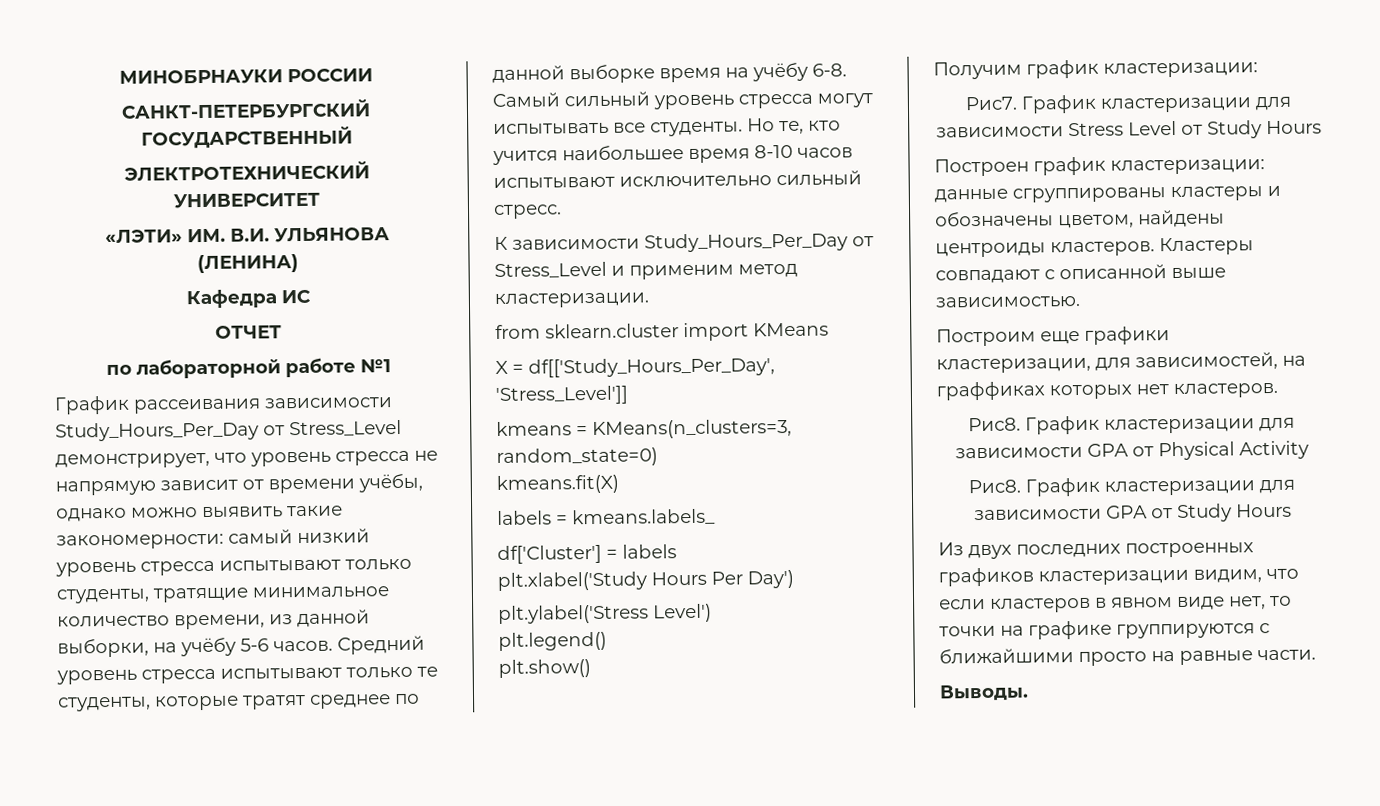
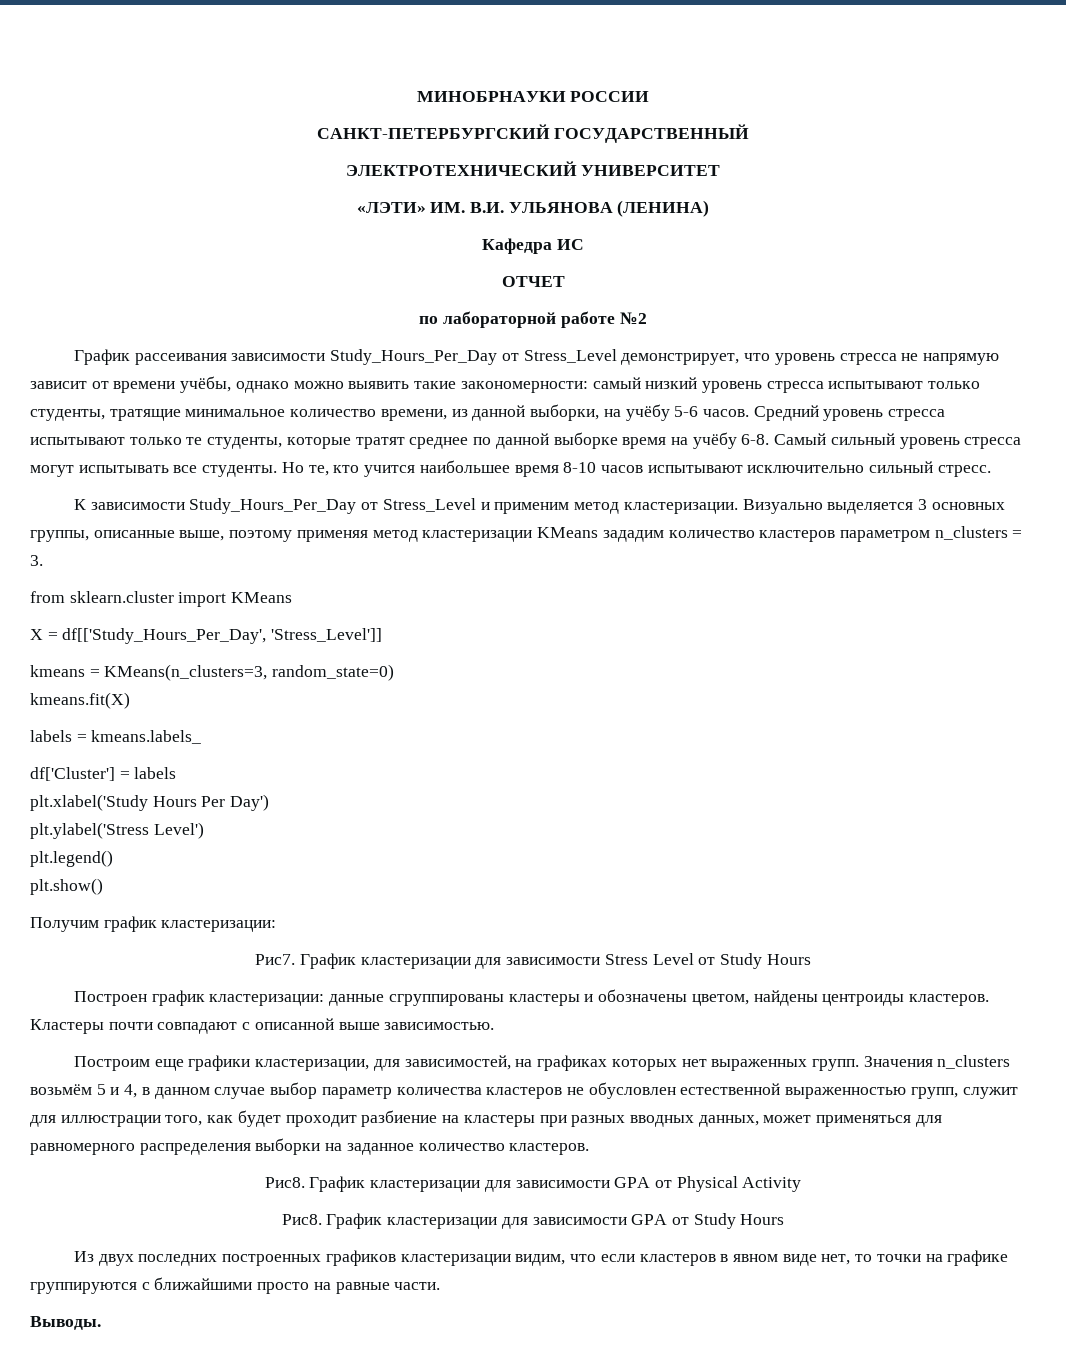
[360,359,391,373] №1 -> [619,312,647,324] №2
(650, 300) none -> [742,499,1005,514] [30,526,1023,542] [30,555,43,566] Визуально выделяется 3 основных группы, описанные выше, поэтому применяя метод кластеризации KMeans зададим количество кластеров параметром n_clusters = 3.
(1254, 246) none -> [108,1022,153,1030] почти
[936,381,1045,401] граффиках -> [537,1055,608,1071] графиках
(1169, 389) none -> [711,1055,1011,1071] [30,1082,1018,1099] [30,1110,942,1127] [30,1138,505,1155] выраженных групп. Значения n_clusters возьмём 5 и 4, в данном случае выбор параметр количества кластеров не обусловлен естественной выраженностью групп, служит для иллюстрации того, как будет проходит разбиение на кластеры при разных вводных данных, может применяться для равномерного распределения выборки на заданное количество

